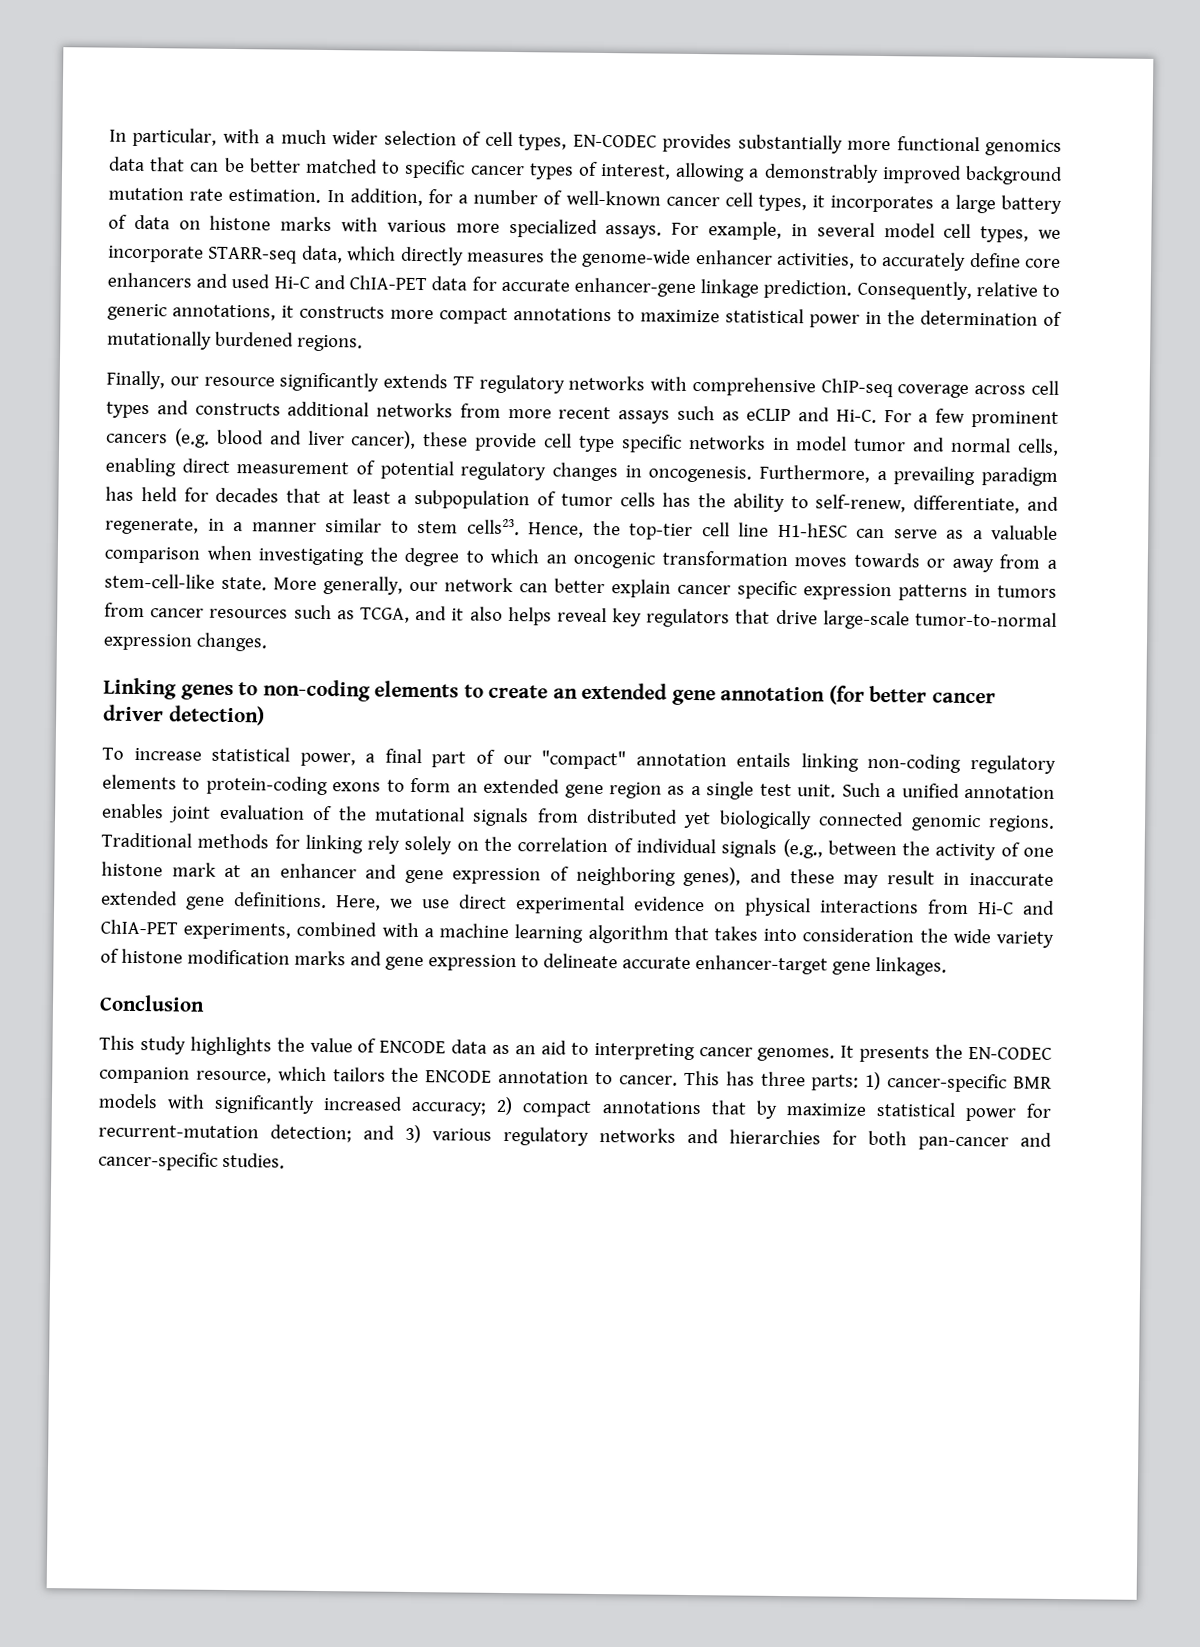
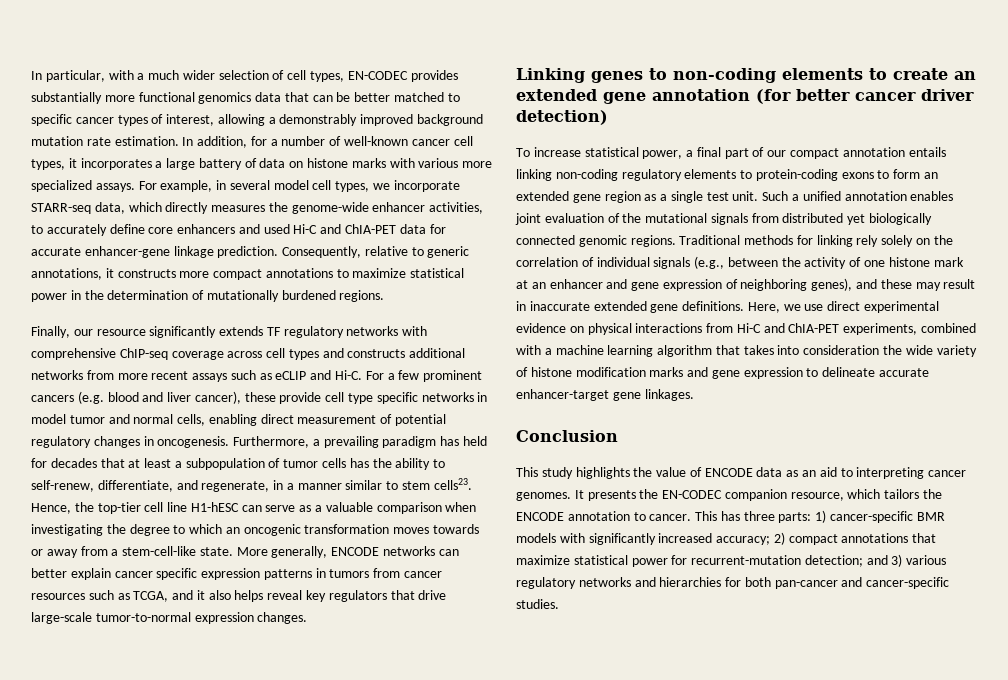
[409,577,513,593] our network -> [331,546,436,556] ENCODE networks
[541,750,627,770] "compact" -> [790,148,840,159] compact
[755,1100,778,1119] by -> (937, 538) none

